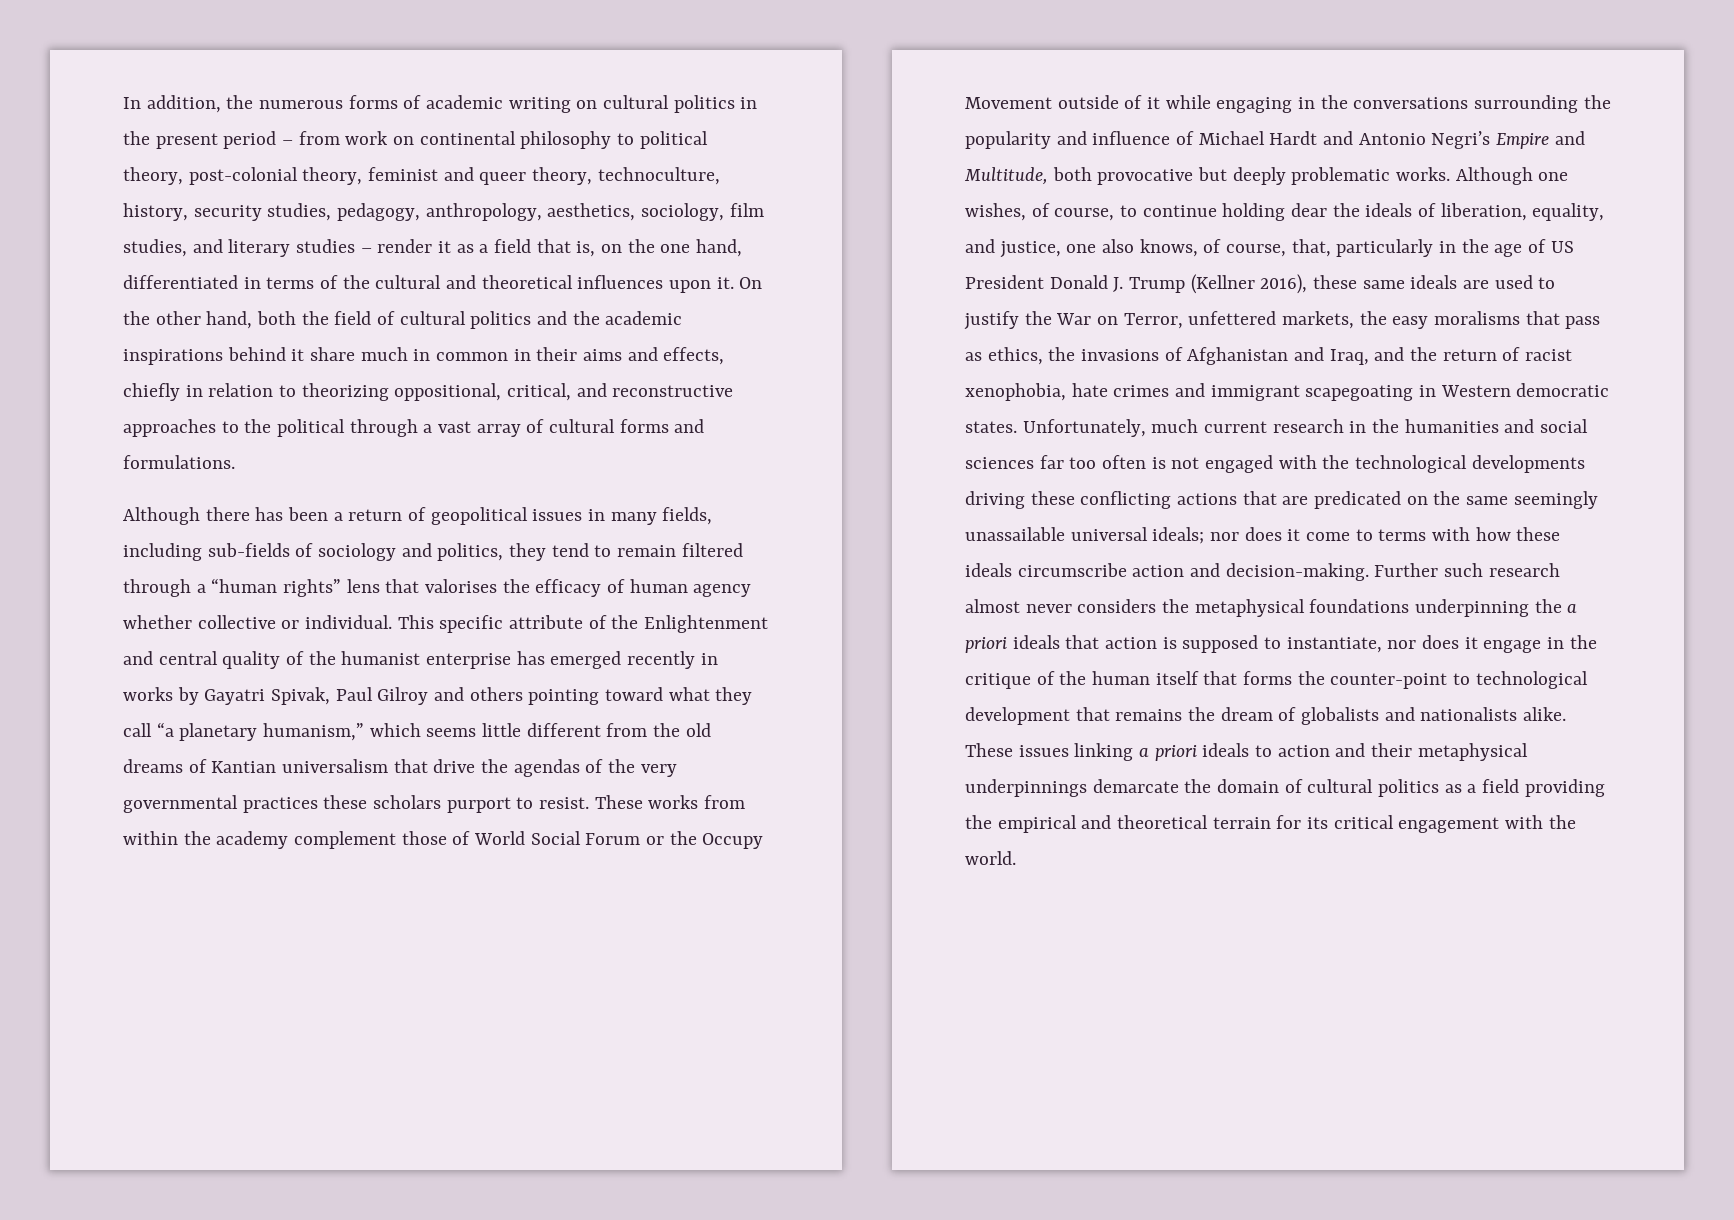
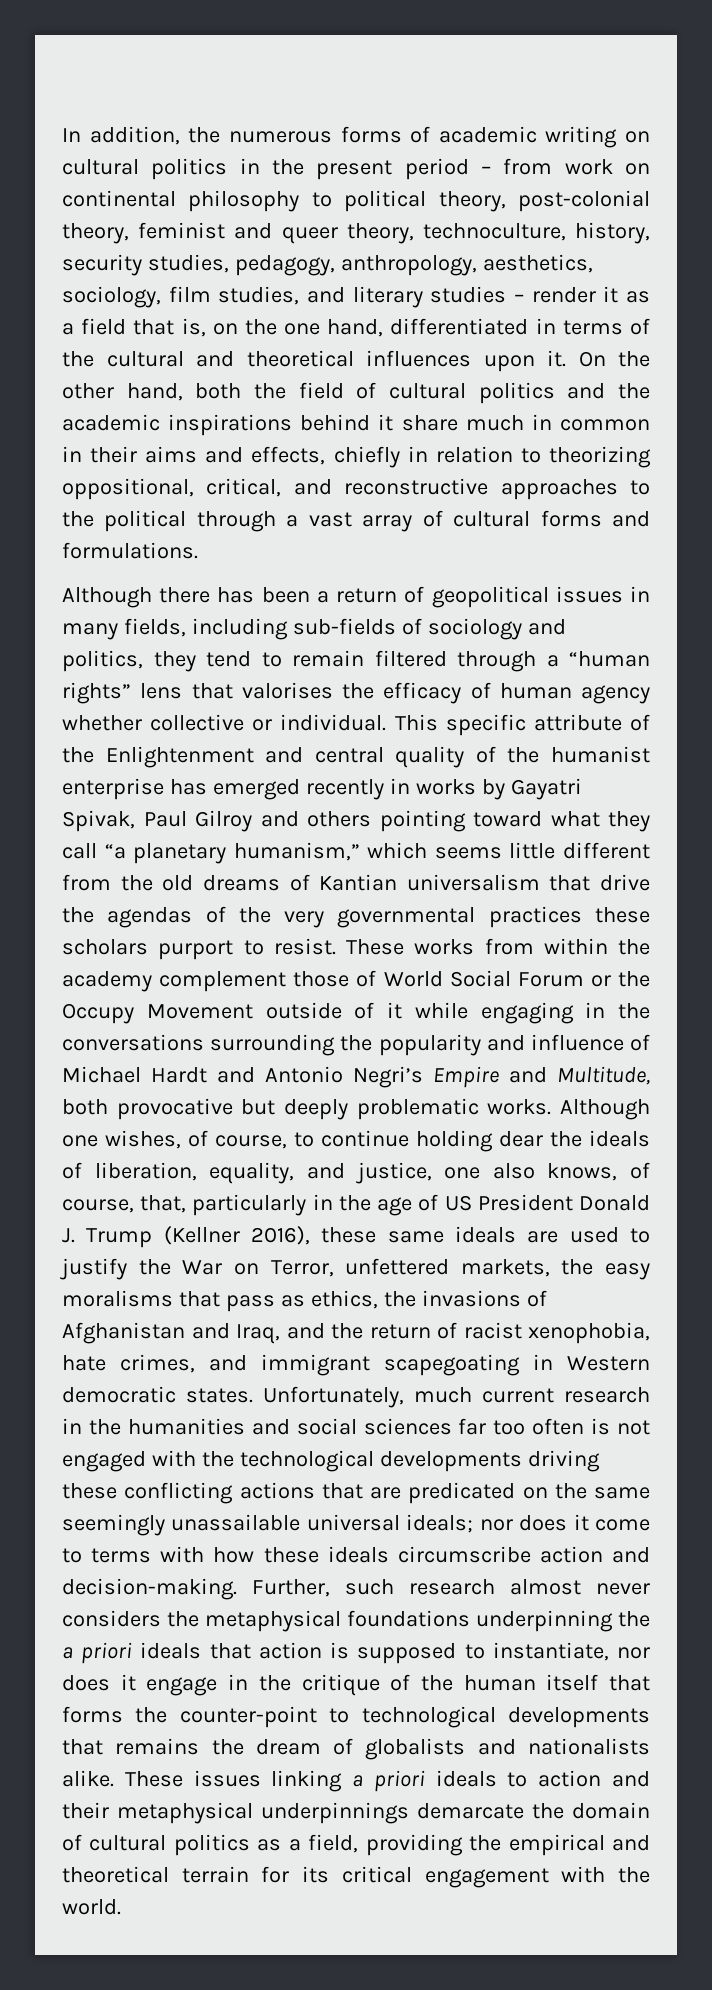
[1113,385,1170,397] crimes -> [120,1354,195,1373] crimes,
[1374,563,1439,577] Further -> [252,1579,330,1597] Further,
[965,707,1070,725] development -> [507,1707,650,1728] developments
[1482,779,1520,793] field -> [308,1834,359,1853] field,

